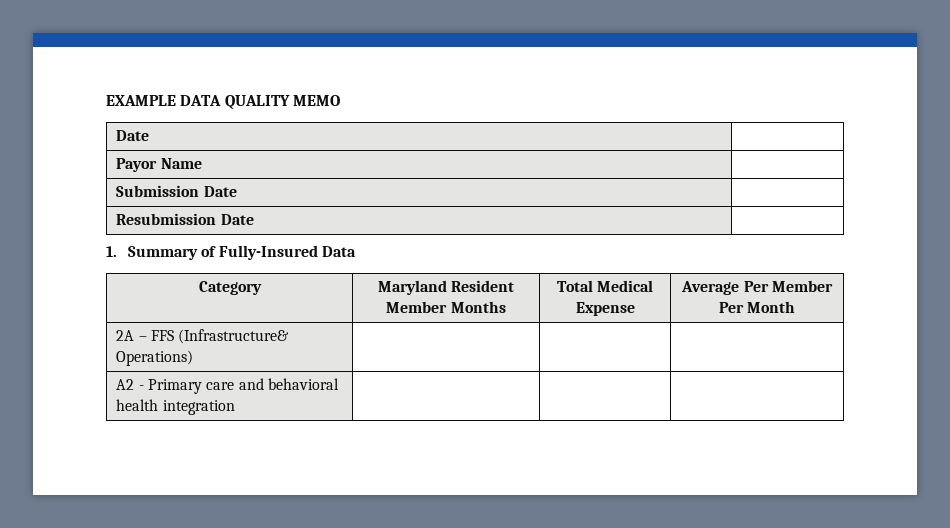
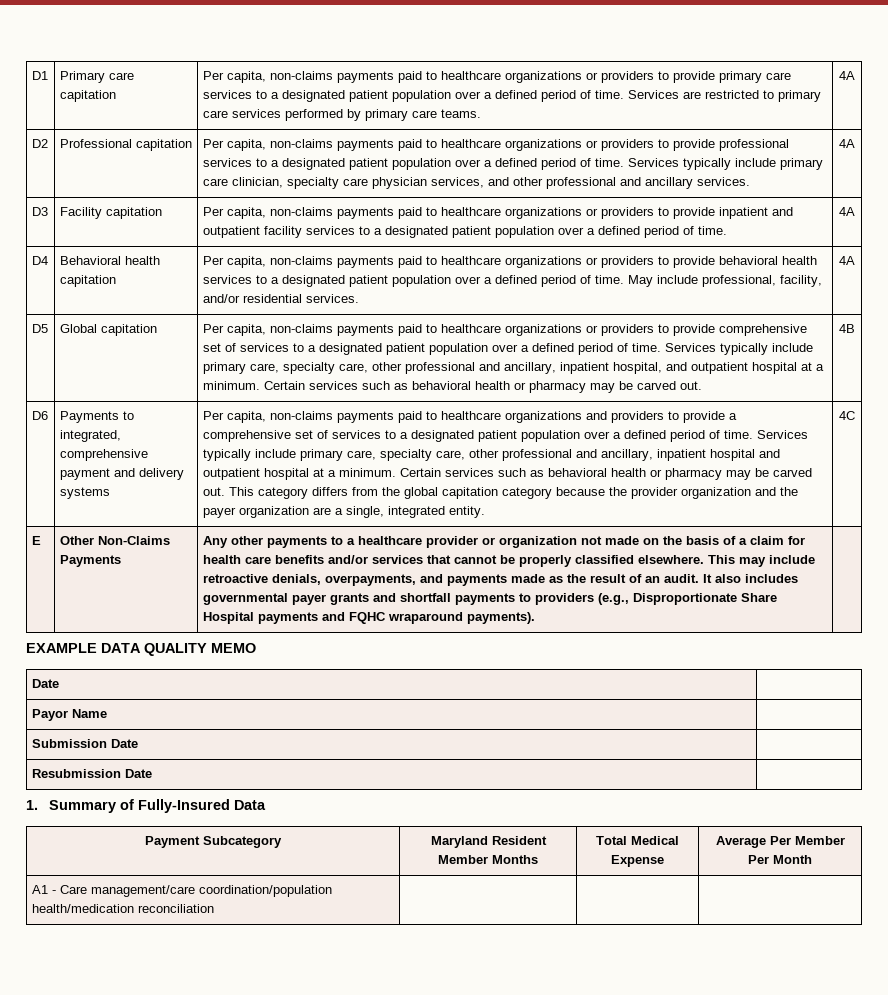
(106, 100) none -> [31,71,48,80] [59,71,134,83] [59,90,116,102] [202,71,791,83] [202,90,821,102] [202,109,481,121] [839,71,855,80] [31,139,48,148] [59,139,192,151] [202,139,789,151] [202,158,823,170] [202,177,750,189] [839,139,855,148] [31,207,48,216] [59,207,162,219] [202,207,793,219] [202,226,727,238] [839,207,855,216] [31,256,48,265] [59,256,160,265] [59,275,116,287] [202,256,817,268] [202,275,822,287] [202,294,359,303] [839,256,855,265] [31,324,48,333] [59,324,157,336] [202,324,807,336] [202,343,813,355] [202,362,824,374] [202,381,702,393] [839,324,855,333] [31,411,48,420] [59,411,134,423] [59,430,121,442] [59,449,148,461] [59,468,184,480] [59,487,110,499] [202,411,737,423] [202,430,808,442] [202,449,780,461] [202,468,812,480] [202,487,798,499] [202,506,485,518] [839,411,855,420] [31,536,41,545] [59,536,170,545] [59,555,121,567] [202,536,805,548] [202,555,815,567] [202,574,798,586] [202,593,777,605] [202,612,535,624] D1 | Primary care capitation | Per capita, non-claims payments paid to healthcare organizations or providers to provide primary care services to a designated patient population over a defined period of time. Services are restricted to primary care services performed by primary care teams. | 4A // D2 | Professional capitation | Per capita, non-claims payments paid to healthcare organizations or providers to provide professional services to a designated patient population over a defined period of time. Services typically include primary care clinician, specialty care physician services, and other professional and ancillary services. | 4A // D3 | Facility capitation | Per capita, non-claims payments paid to healthcare organizations or providers to provide inpatient and outpatient facility services to a designated patient population over a defined period of time. | 4A // D4 | Behavioral health capitation | Per capita, non-claims payments paid to healthcare organizations or providers to provide behavioral health services to a designated patient population over a defined period of time. May include professional, facility, and/or residential services. | 4A // D5 | Global capitation | Per capita, non-claims payments paid to healthcare organizations or providers to provide comprehensive set of services to a designated patient population over a defined period of time. Services typically include primary care, specialty care, other professional and ancillary, inpatient hospital, and outpatient hospital at a minimum. Certain services such as behavioral health or pharmacy may be carved out. | 4B // D6 | Payments to integrated, comprehensive payment and delivery systems | Per capita, non-claims payments paid to healthcare organizations and providers to provide a comprehensive set of services to a designated patient population over a defined period of time. Services typically include primary care, specialty care, other professional and ancillary, inpatient hospital and outpatient hospital at a minimum. Certain services such as behavioral health or pharmacy may be carved out. This category differs from the global capitation category because the provider organization and the payer organization are a single, integrated entity. | 4C // E | Other Non-Claims Payments | Any other payments to a healthcare provider or organization not made on the basis of a claim for health care benefits and/or services that cannot be properly classified elsewhere. This may include retroactive denials, overpayments, and payments made as the result of an audit. It also includes governmental payer grants and shortfall payments to providers (e.g., Disproportionate Share Hospital payments and FQHC wraparound payments). | //
[198,281,262,295] Category -> [145,836,282,848] Payment Subcategory
[116,329,290,344] [116,350,194,366] [116,378,339,394] [116,399,235,415] 2A – FFS (Infrastructure& Operations) | | | // A2 - Primary care and behavioral health integration -> [31,885,332,897] [31,904,214,913] A1 - Care management/care coordination/population health/medication reconciliation

